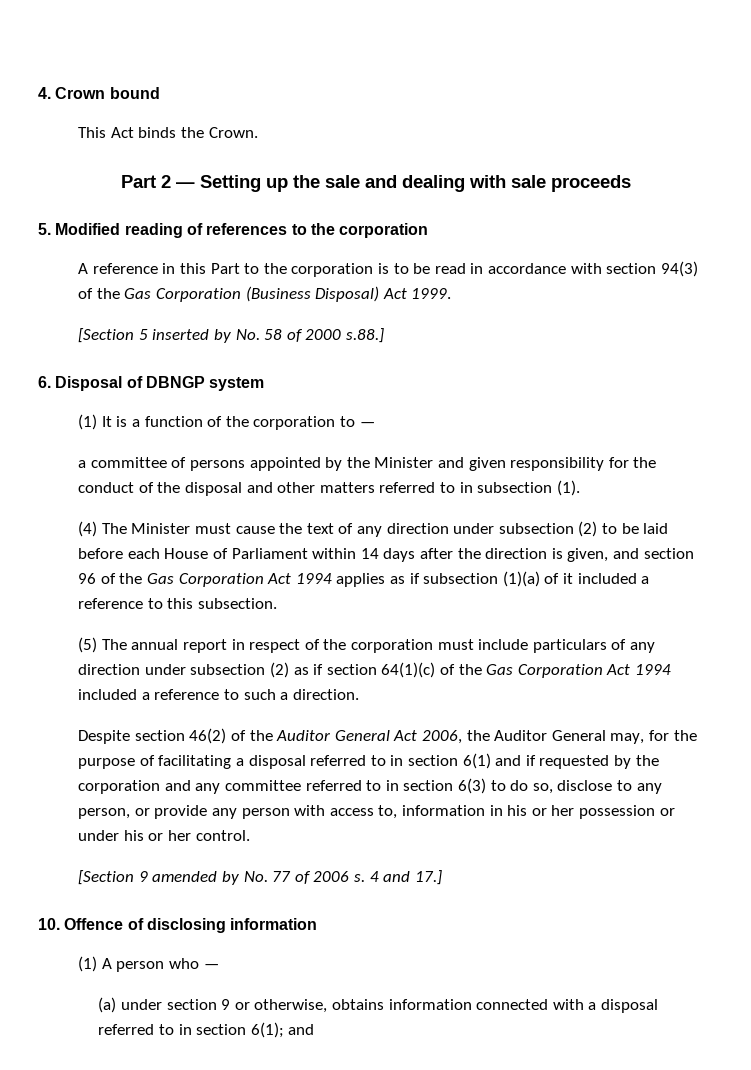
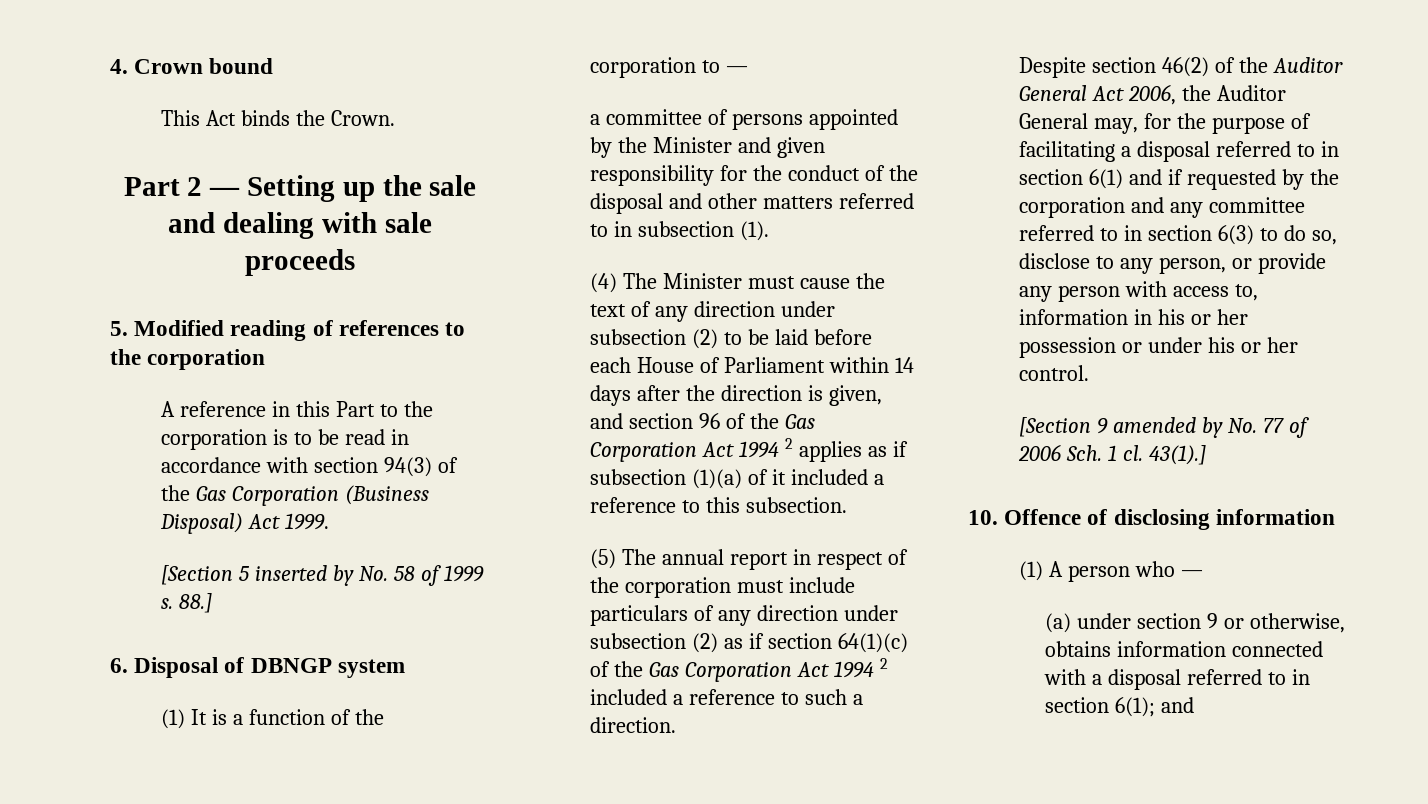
[305,328,385,343] 2000 s.88.] -> [444,565,485,582] [161,593,213,613] 1999 s. 88.]
(332, 578) none -> [785,438,794,449] 2
(671, 669) none -> [880,658,889,669] 2
[354,870,442,885] s. 4 and 17.] -> [1066,445,1207,465] Sch. 1 cl. 43(1).]

